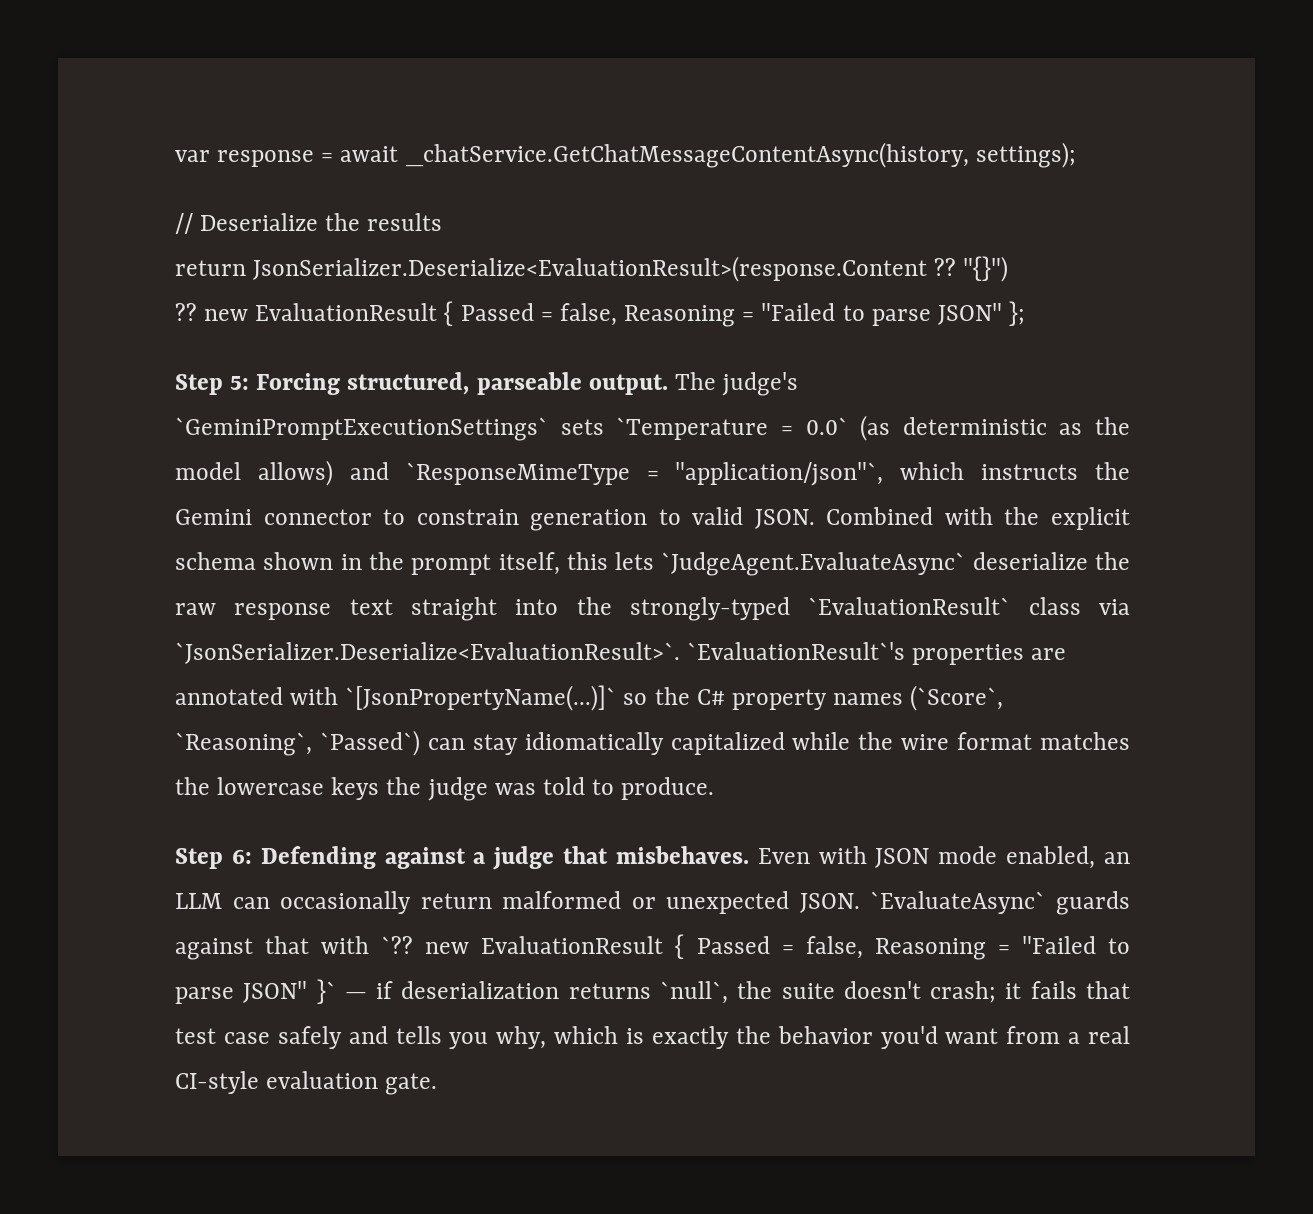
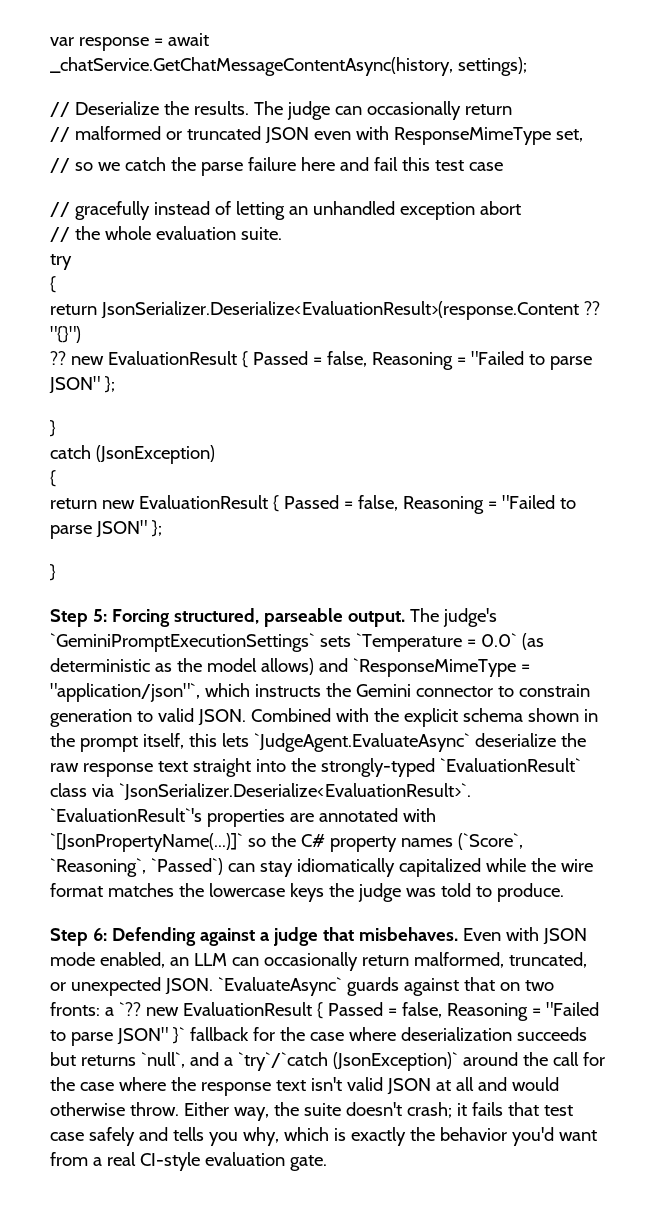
[367,213,443,231] results -> [193,101,512,120] [50,126,583,145] [50,157,503,176] [50,201,521,220] [50,226,282,242] [50,254,72,270] [50,276,56,293] results. The judge can occasionally return // // malformed or truncated JSON even with ResponseMimeType set, // // so we catch the parse failure here and fail this test case // // gracefully instead of letting an unhandled exception abort // // the whole evaluation suite. // try // {
(1026, 313) none -> [50,420,56,437] [50,445,215,464] [50,470,56,487] [50,495,576,514] [50,520,162,539] [50,564,56,581] // } // catch (JsonException) // { // return new EvaluationResult { Passed = false, Reasoning = "Failed to parse JSON" }; // }
[502,891,622,909] malformed -> [413,952,587,968] malformed, truncated,
[321,936,370,954] with -> [499,980,554,991] [50,1002,114,1016] on two fronts: a
[344,981,728,1004] — if deserialization returns `null`, -> [189,1027,587,1041] [50,1052,605,1071] [50,1077,559,1096] [50,1102,269,1121] fallback for the case where deserialization succeeds but returns `null`, and a `try`/`catch (JsonException)` around the call for the case where the response text isn't valid JSON at all and would otherwise throw. Either way,

